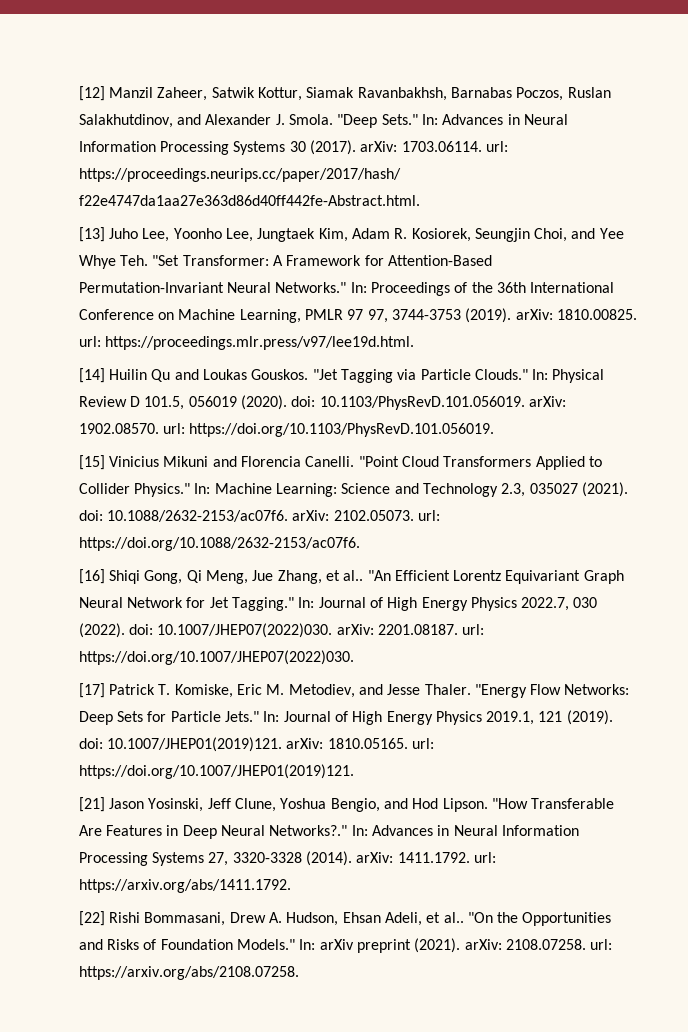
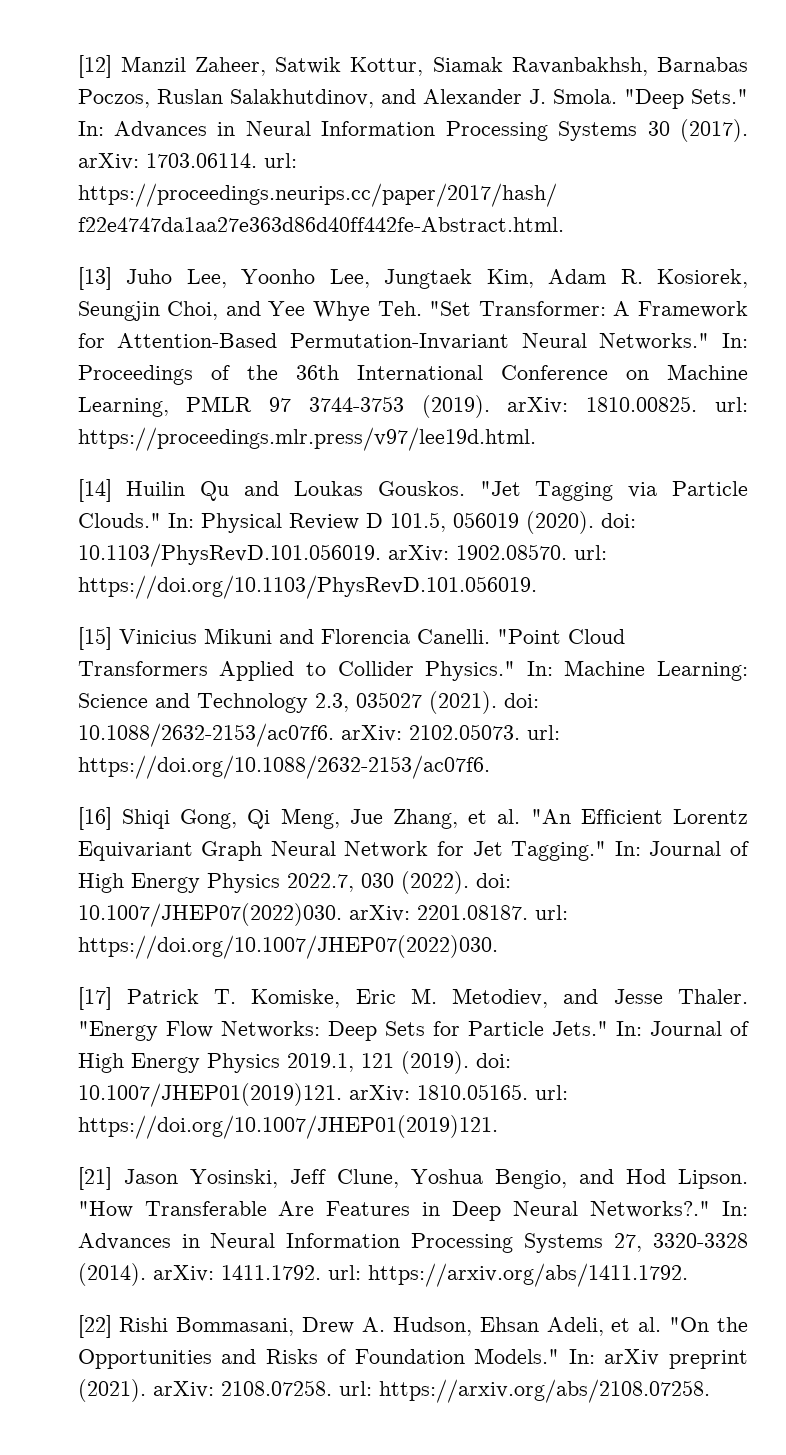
[367,309,388,323] 97, -> (292, 404) none
[343,570,364,581] al.. -> [497,809,521,824] al.
[443,912,464,923] al.. -> [638,1317,662,1332] al.

